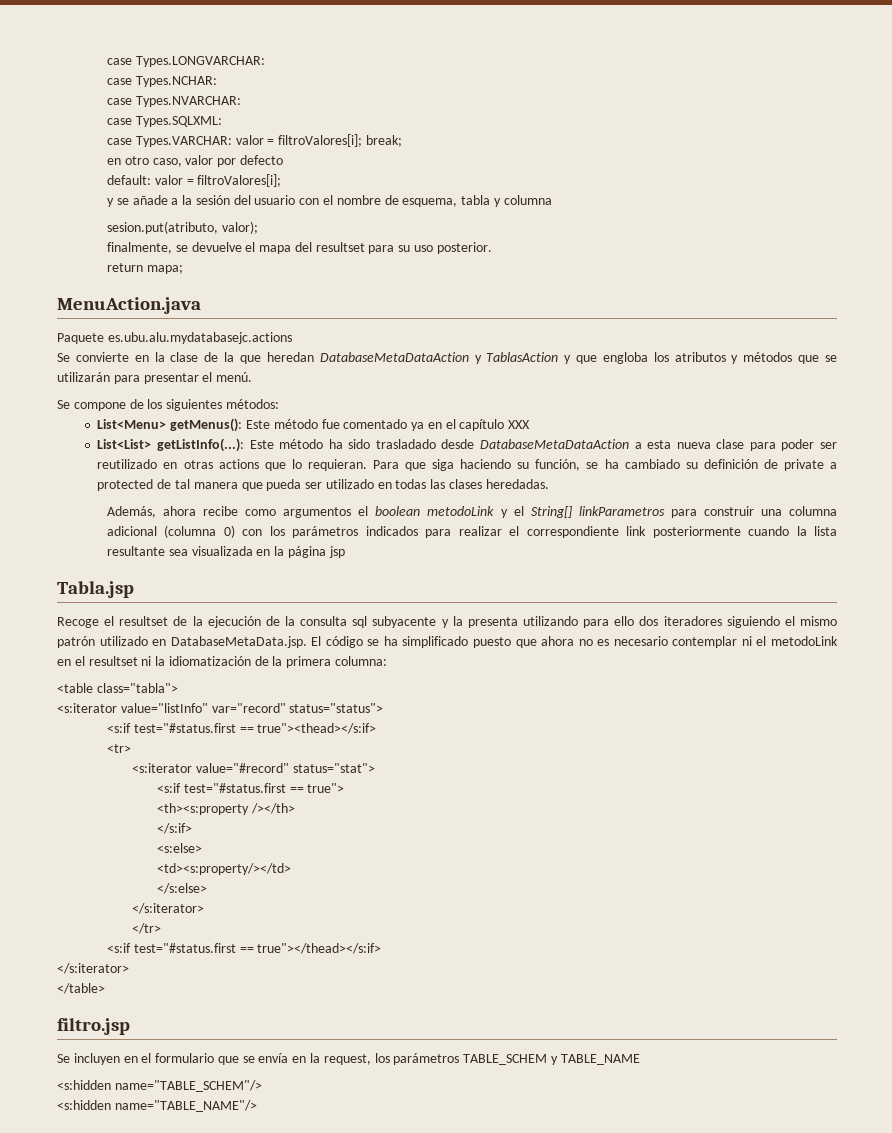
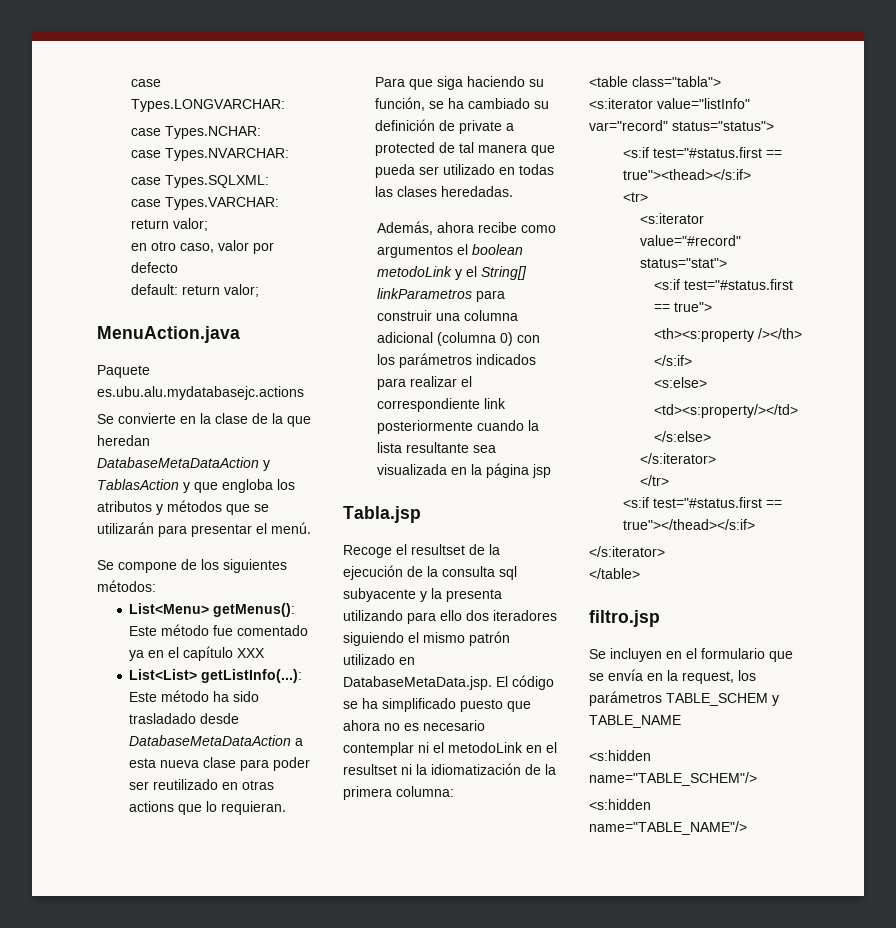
[235,134,402,147] valor = filtroValores[i]; break; -> [131,218,209,231] return valor;
[154,174,282,187] [106,195,552,207] [106,221,258,234] [106,242,492,254] [106,263,183,274] valor = filtroValores[i]; // y se añade a la sesión del usuario con el nombre de esquema, tabla y columna // sesion.put(atributo, valor); // finalmente, se devuelve el mapa del resultset para su uso posterior. // return mapa; -> [182,284,260,297] return valor;

